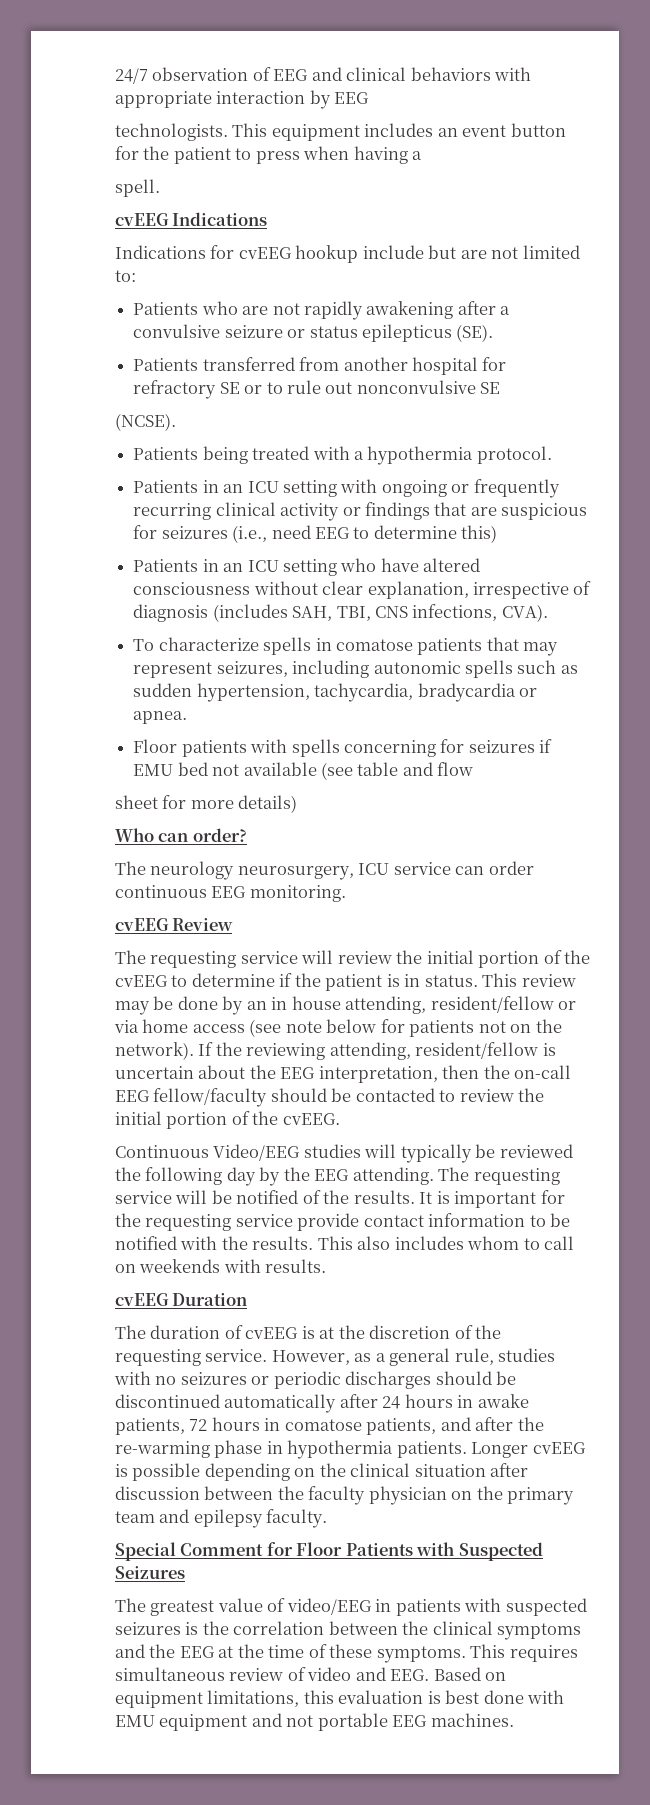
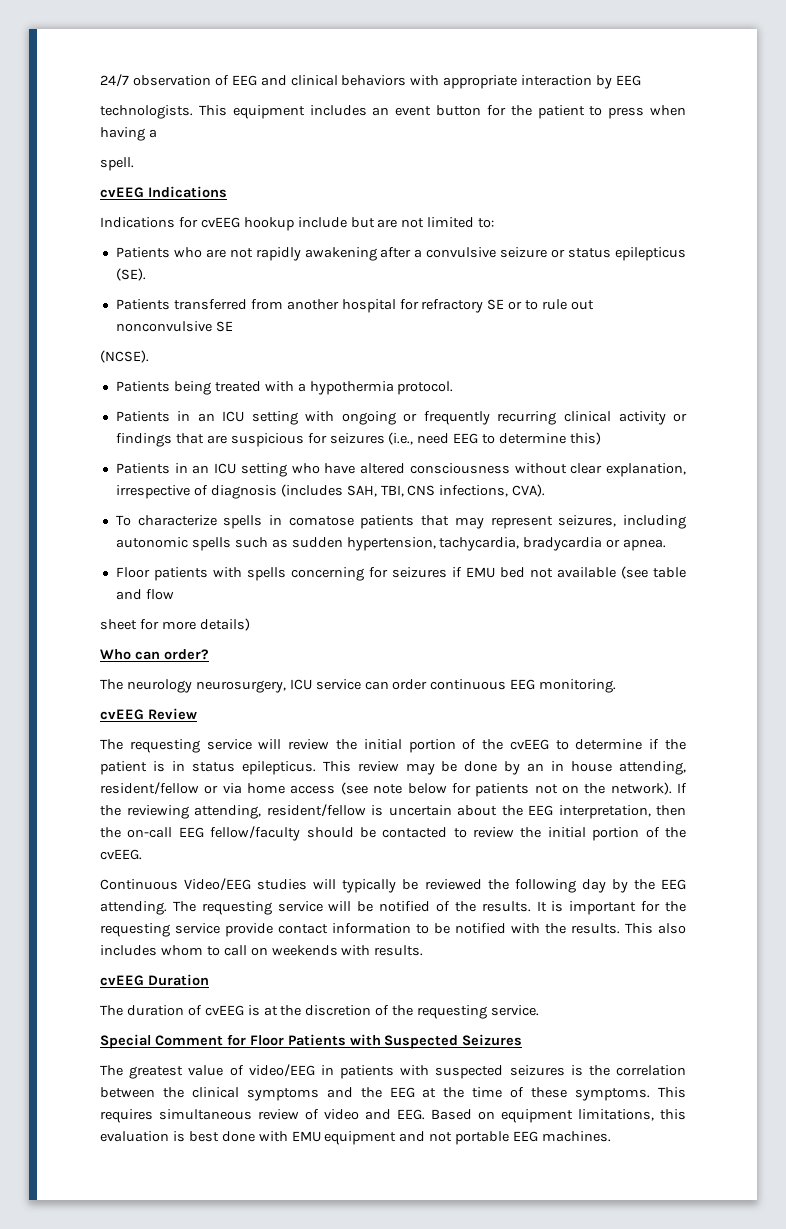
[424,975,478,987] status. -> [191,761,316,775] status epilepticus.
[271,1348,556,1366] [114,1371,517,1389] [115,1394,529,1413] [115,1417,544,1435] [115,1440,586,1459] [115,1463,529,1481] [115,1486,575,1505] [115,1509,328,1528] However, as a general rule, studies with no seizures or periodic discharges should be discontinued automatically after 24 hours in awake patients, 72 hours in comatose patients, and after the re-warming phase in hypothermia patients. Longer cvEEG is possible depending on the clinical situation after discussion between the faculty physician on the primary team and epilepsy faculty. -> (540, 1010) none

